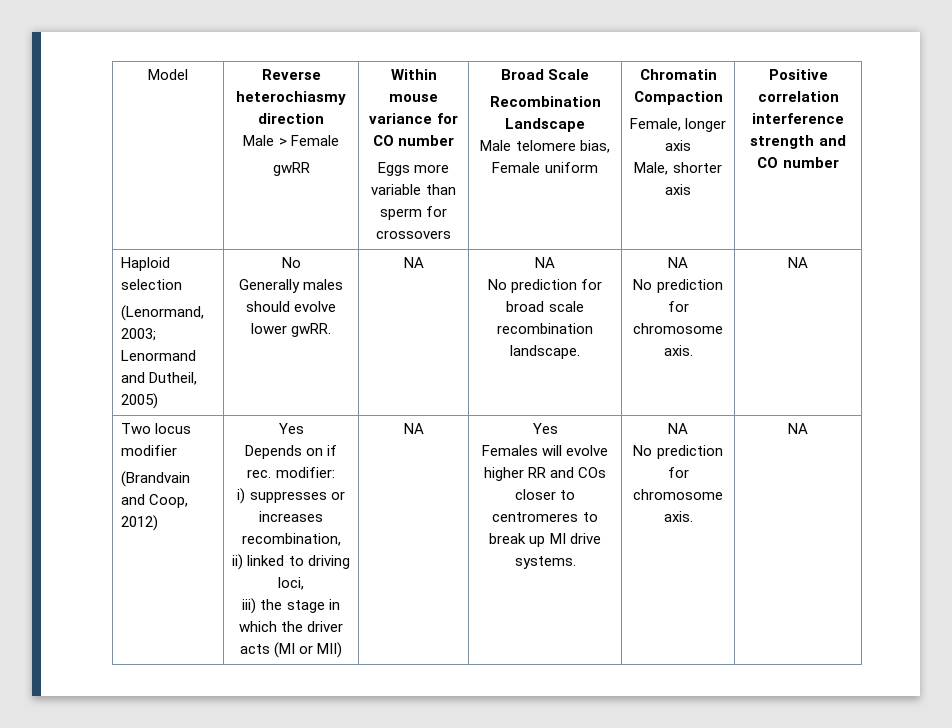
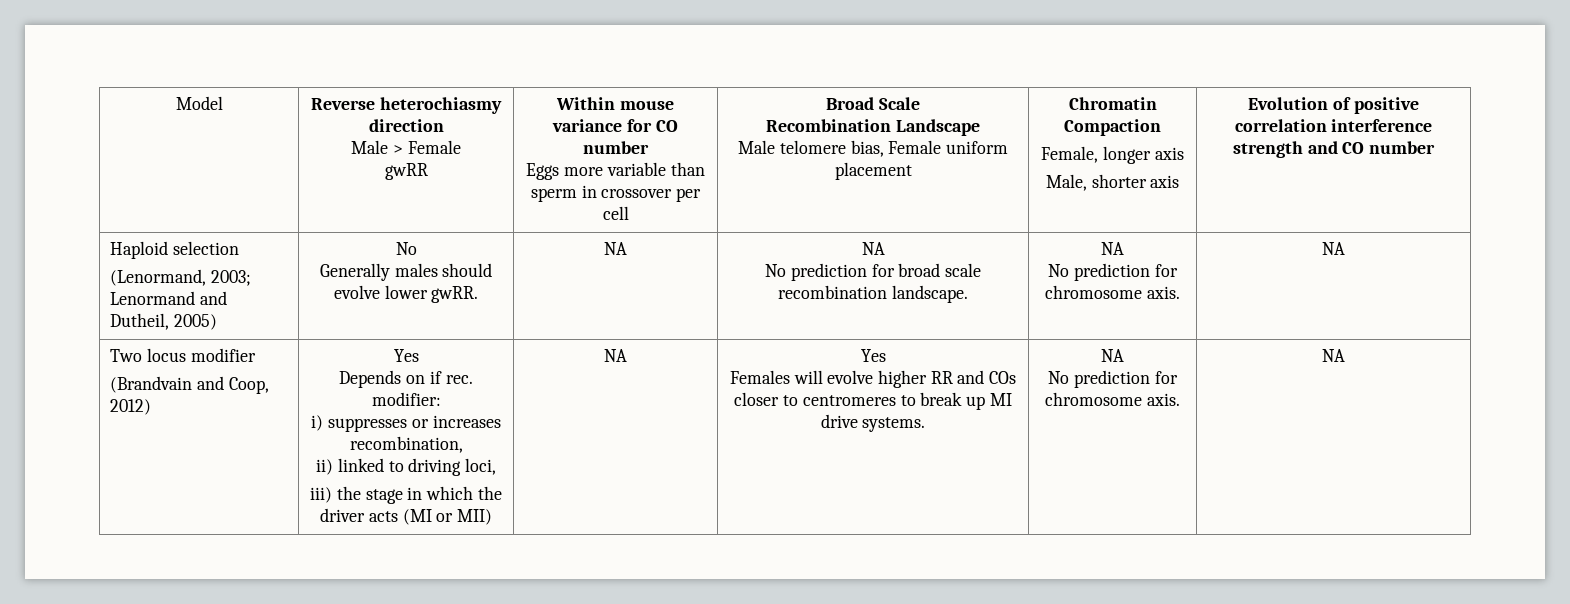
[426,206,448,217] [376,230,451,239] for crossovers -> [581,185,702,202] [602,206,629,220] in crossover per cell
(598, 167) none -> [834,162,912,180] placement
[768,69,828,80] Positive -> [1248,97,1419,114] Evolution of positive

